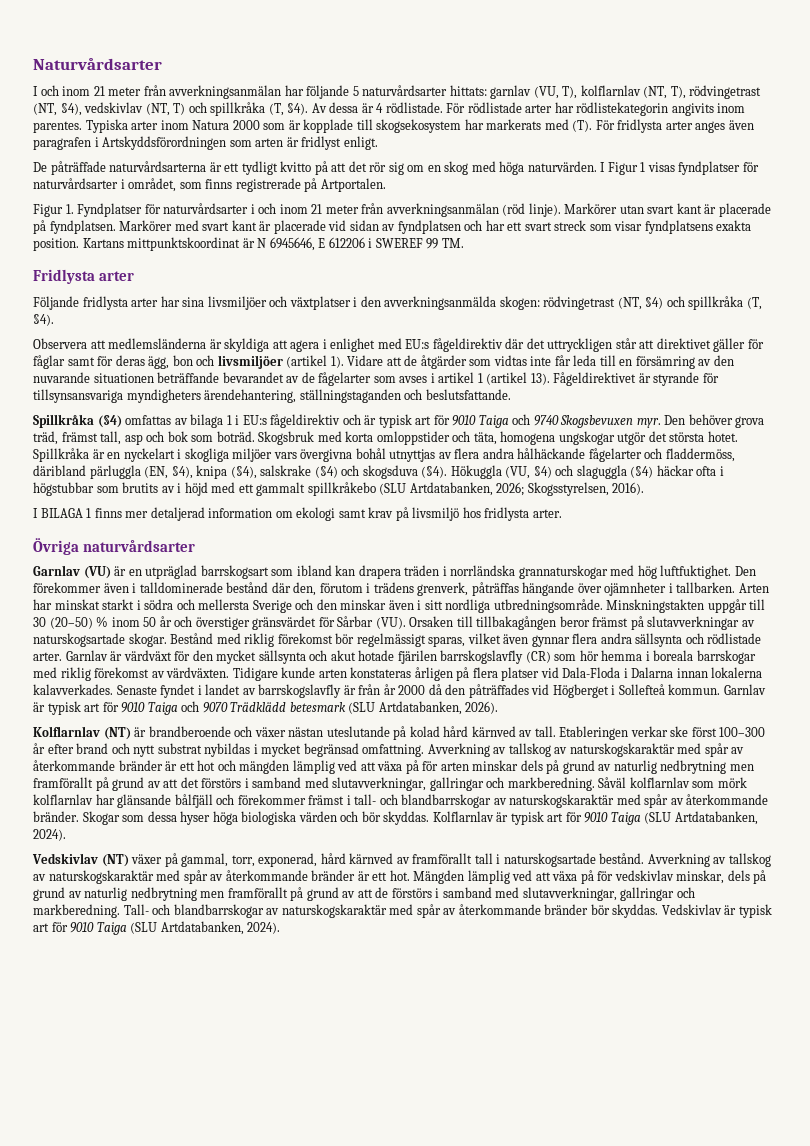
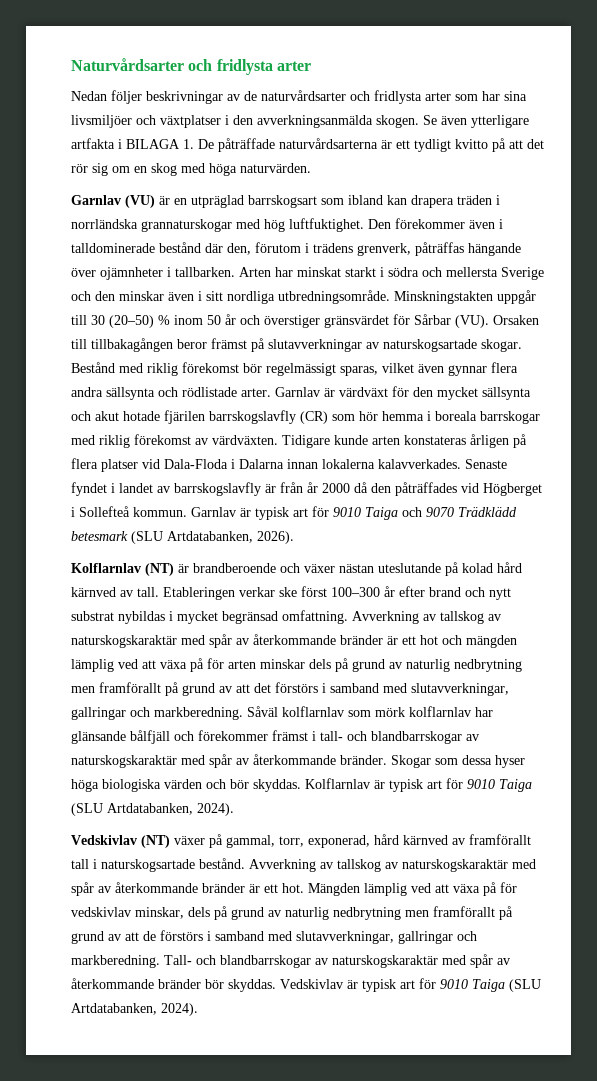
[33,85,762,99] [33,102,746,116] [33,119,754,133] [33,136,378,150] // I och inom 21 meter från avverkningsanmälan har följande 5 naturvårdsarter hittats: garnlav (VU, T), kolflarnlav (NT, T), rödvingetrast (NT, §4), vedskivlav (NT, T) och spillkråka (T, §4). Av dessa är 4 rödlistade. För rödlistade arter har rödlistekategorin angivits inom parentes. Typiska arter inom Natura 2000 som är kopplade till skogsekosystem har markerats med (T). För fridlysta arter anges även paragrafen i Artskyddsförordningen som arten är fridlyst enligt. // -> [188,59,311,75] [71,90,527,104] [71,115,529,128] [71,138,194,149] och fridlysta arter // Nedan följer beskrivningar av de naturvårdsarter och fridlysta arter som har sina livsmiljöer och växtplatser i den avverkningsanmälda skogen. Se även ytterligare artfakta i BILAGA 1.
[600,161,759,175] [33,178,386,192] [33,203,771,217] [33,220,752,234] [33,237,464,251] [33,269,135,284] [33,296,762,310] [33,314,54,326] [33,338,764,352] [33,355,734,369] [33,372,719,386] [33,389,511,403] [33,414,765,428] [33,431,738,445] [33,448,735,462] [33,465,724,479] [33,482,645,496] [33,507,562,521] [33,538,196,555] I Figur 1 visas fyndplatser för naturvårdsarter i området, som finns registrerade på Artportalen. // Figur 1. Fyndplatser för naturvårdsarter i och inom 21 meter från avverkningsanmälan (röd linje). Markörer utan svart kant är placerade på fyndplatsen. Markörer med svart kant är placerade vid sidan av fyndplatsen och har ett svart streck som visar fyndplatsens exakta position. Kartans mittpunktskoordinat är N 6945646, E 612206 i SWEREF 99 TM. // Fridlysta arter // Följande fridlysta arter har sina livsmiljöer och växtplatser i den avverkningsanmälda skogen: rödvingetrast (NT, §4) och spillkråka (T, §4). // Observera att medlemsländerna är skyldiga att agera i enlighet med EU:s fågeldirektiv där det uttryckligen står att direktivet gäller för fåglar samt för deras ägg, bon och livsmiljöer (artikel 1). Vidare att de åtgärder som vidtas inte får leda till en försämring av den nuvarande situationen beträffande bevarandet av de fågelarter som avses i artikel 1 (artikel 13). Fågeldirektivet är styrande för tillsynsansvariga myndigheters ärendehantering, ställningstaganden och beslutsfattande. // Spillkråka (§4) omfattas av bilaga 1 i EU:s fågeldirektiv och är typisk art för 9010 Taiga och 9740 Skogsbevuxen myr. Den behöver grova träd, främst tall, asp och bok som boträd. Skogsbruk med korta omloppstider och täta, homogena ungskogar utgör det största hotet. Spillkråka är en nyckelart i skogliga miljöer vars övergivna bohål utnyttjas av flera andra hålhäckande fågelarter och fladdermöss, däribland pärluggla (EN, §4), knipa (§4), salskrake (§4) och skogsduva (§4). Hökuggla (VU, §4) och slaguggla (§4) häckar ofta i högstubbar som brutits av i höjd med ett gammalt spillkråkebo (SLU Artdatabanken, 2026; Skogsstyrelsen, 2016). // I BILAGA 1 finns mer detaljerad information om ekologi samt krav på livsmiljö hos fridlysta arter. // Övriga naturvårdsarter -> (311, 168) none

